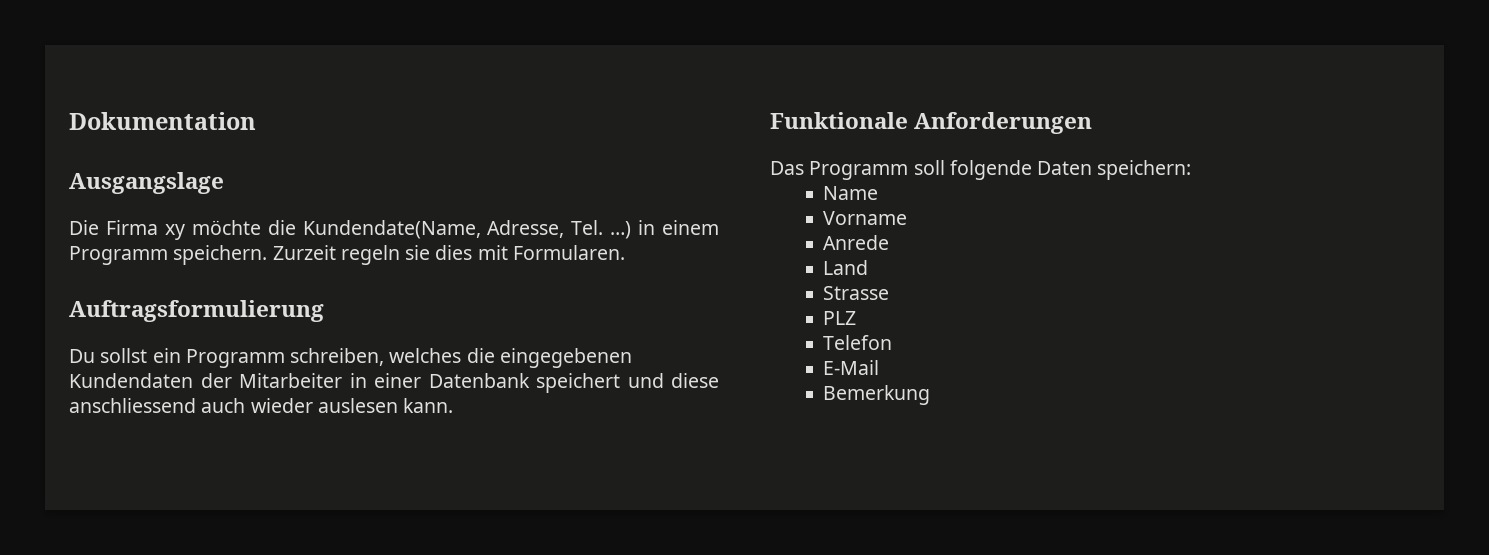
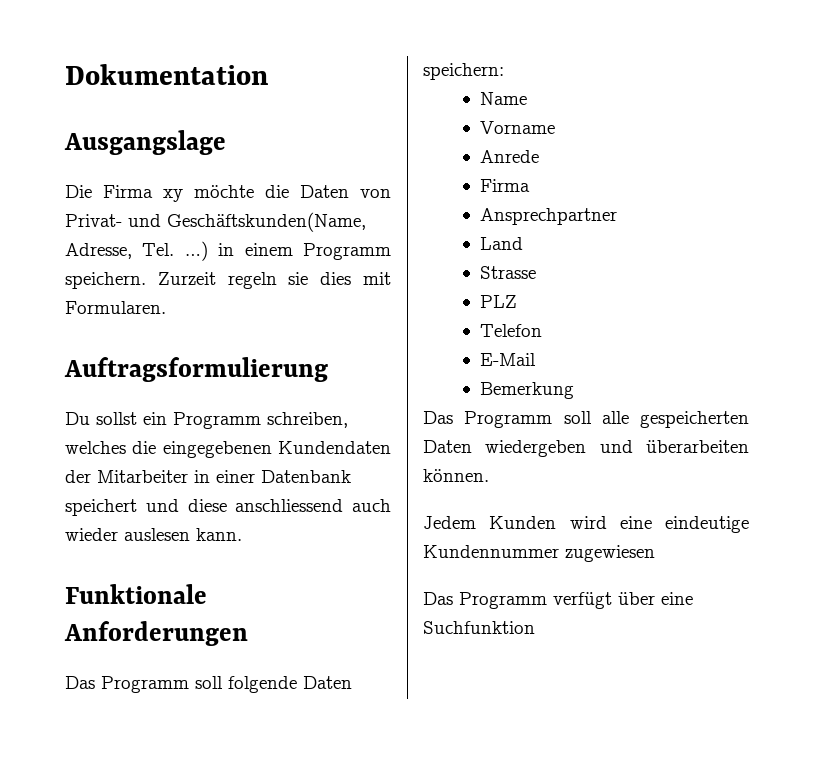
[302,220,481,239] Kundendate(Name, -> [300,185,391,198] [65,212,366,232] Daten von Privat- und Geschäftskunden(Name,
(890, 242) none -> [480,179,531,192] [480,208,618,225] // Firma // Ansprechpartner
(931, 395) none -> [423,411,749,428] [423,440,749,457] [423,469,489,482] [423,516,749,533] [423,545,655,562] [423,592,693,609] [423,621,535,634] // Das Programm soll alle gespeicherten Daten wiedergeben und überarbeiten können. // Jedem Kunden wird eine eindeutige Kundennummer zugewiesen // Das Programm verfügt über eine Suchfunktion

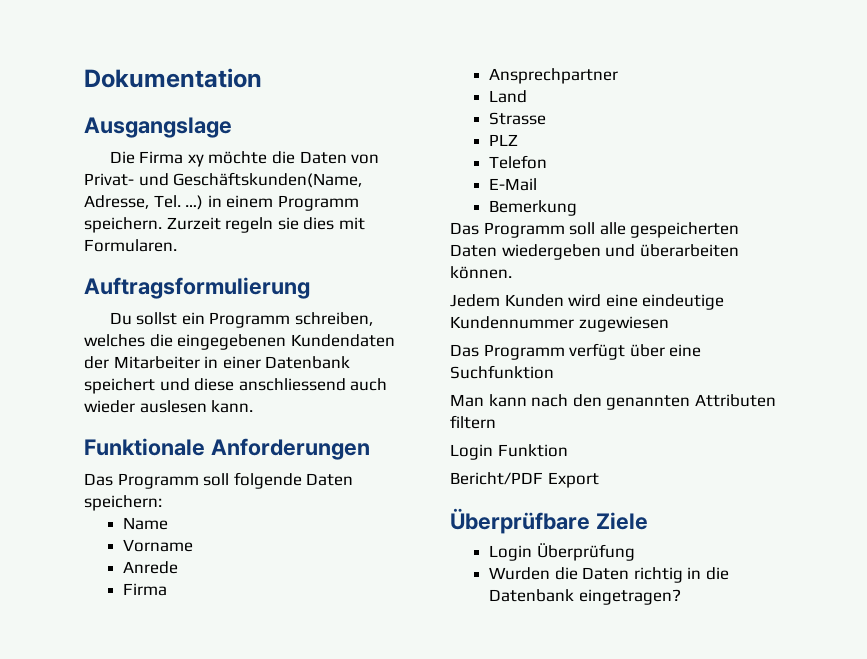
(535, 627) none -> [450,394,776,410] [450,415,496,429] [450,444,568,460] [450,472,599,488] [450,508,648,534] [489,543,635,561] [489,567,730,583] [489,589,681,605] // Man kann nach den genannten Attributen filtern // Login Funktion // Bericht/PDF Export // Überprüfbare Ziele // Login Überprüfung // Wurden die Daten richtig in die Datenbank eingetragen?

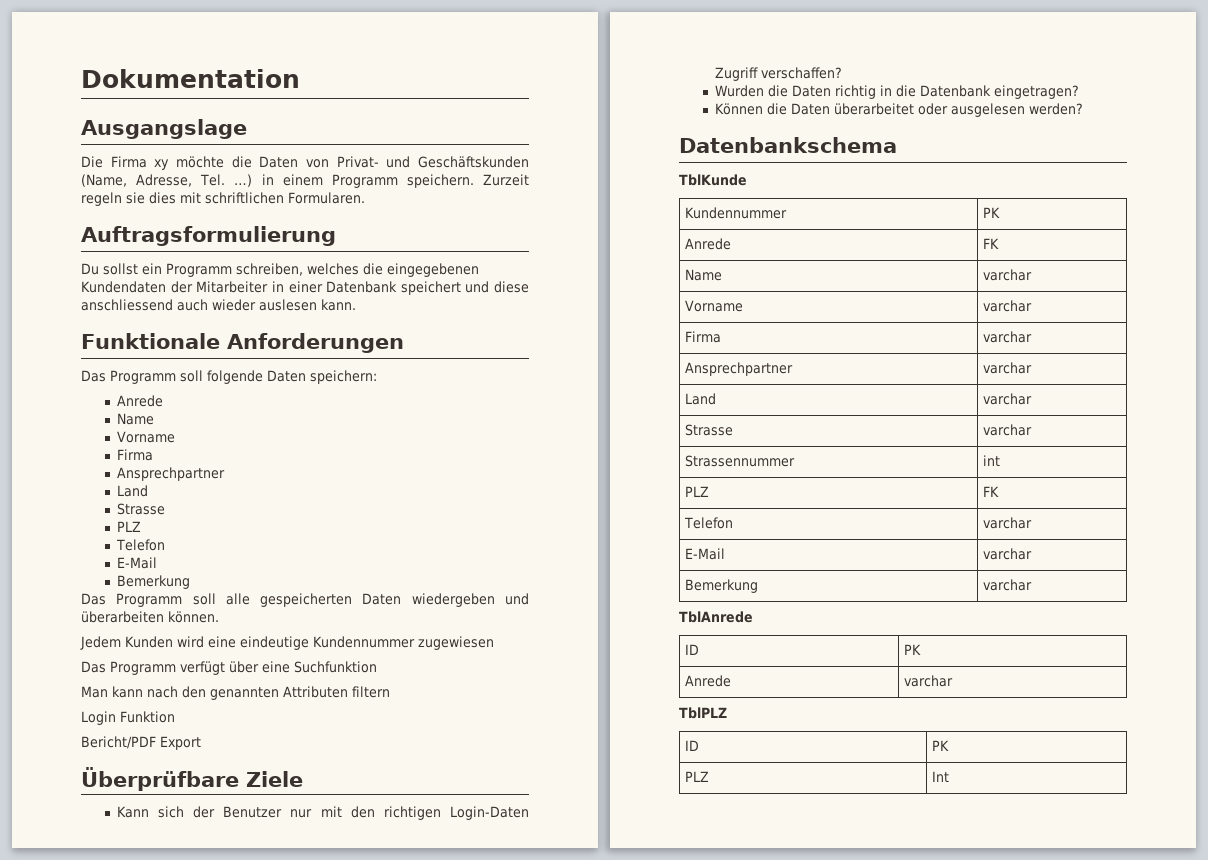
[173,172,363,188] Geschäftskunden(Name, -> [417,156,529,168] [81,174,127,187] Geschäftskunden (Name,
(365, 223) none -> [205,192,284,204] schriftlichen
(162, 503) none -> [116,395,163,407] // Anrede
[123,561,179,574] // Anrede -> (175, 437) none
[489,543,635,561] Login Überprüfung -> [116,806,529,820] [714,67,842,81] Kann sich der Benutzer nur mit den richtigen Login-Daten Zugriff verschaffen?
(681, 597) none -> [714,103,1083,117] [679,137,897,153] [679,174,747,186] [684,207,787,219] [982,207,1000,218] [684,238,731,250] [982,238,999,249] [684,269,722,281] [982,269,1032,281] [684,300,743,312] [982,300,1032,312] [684,331,721,343] [982,331,1032,343] [684,362,793,376] [982,362,1032,374] [684,393,716,405] [982,393,1032,405] [684,424,733,436] [982,424,1032,436] [684,455,795,467] [982,455,1000,466] [684,486,709,497] [982,486,999,497] [683,517,733,529] [982,517,1032,529] [684,548,725,560] [982,548,1032,560] [684,579,758,593] [982,579,1032,591] [679,611,753,623] [684,644,699,655] [903,644,921,655] [684,675,731,687] [903,675,953,687] [679,707,727,719] [684,740,699,751] [931,740,949,751] [684,771,709,782] [931,771,949,782] // Können die Daten überarbeitet oder ausgelesen werden? // Datenbankschema // TblKunde // Kundennummer | PK // Anrede | FK // Name | varchar // Vorname | varchar // Firma | varchar // Ansprechpartner | varchar // Land | varchar // Strasse | varchar // Strassennummer | int // PLZ | FK // Telefon | varchar // E-Mail | varchar // Bemerkung | varchar // TblAnrede // ID | PK // Anrede | varchar // TblPLZ // ID | PK // PLZ | Int

